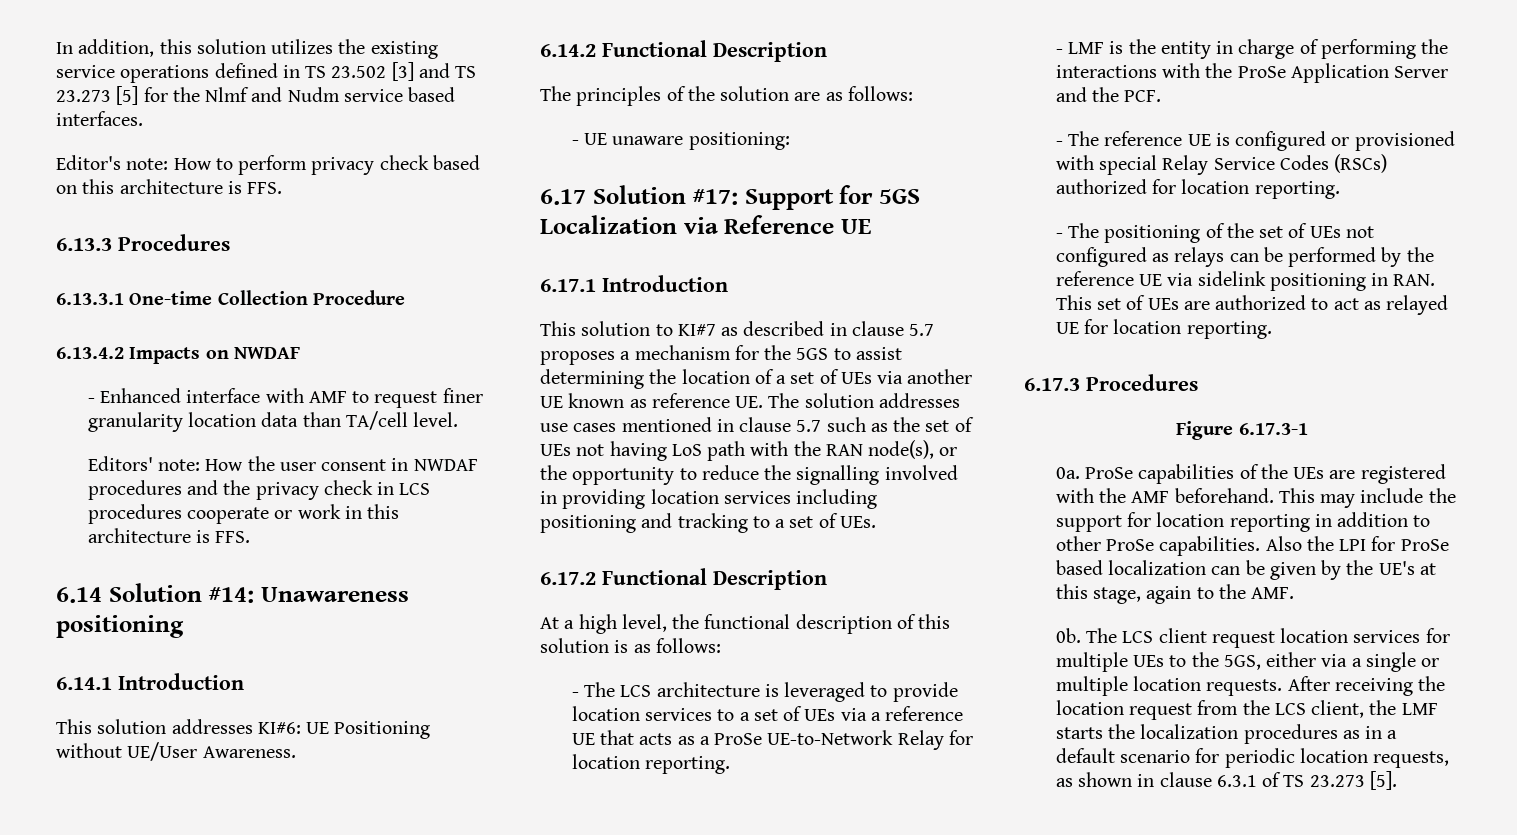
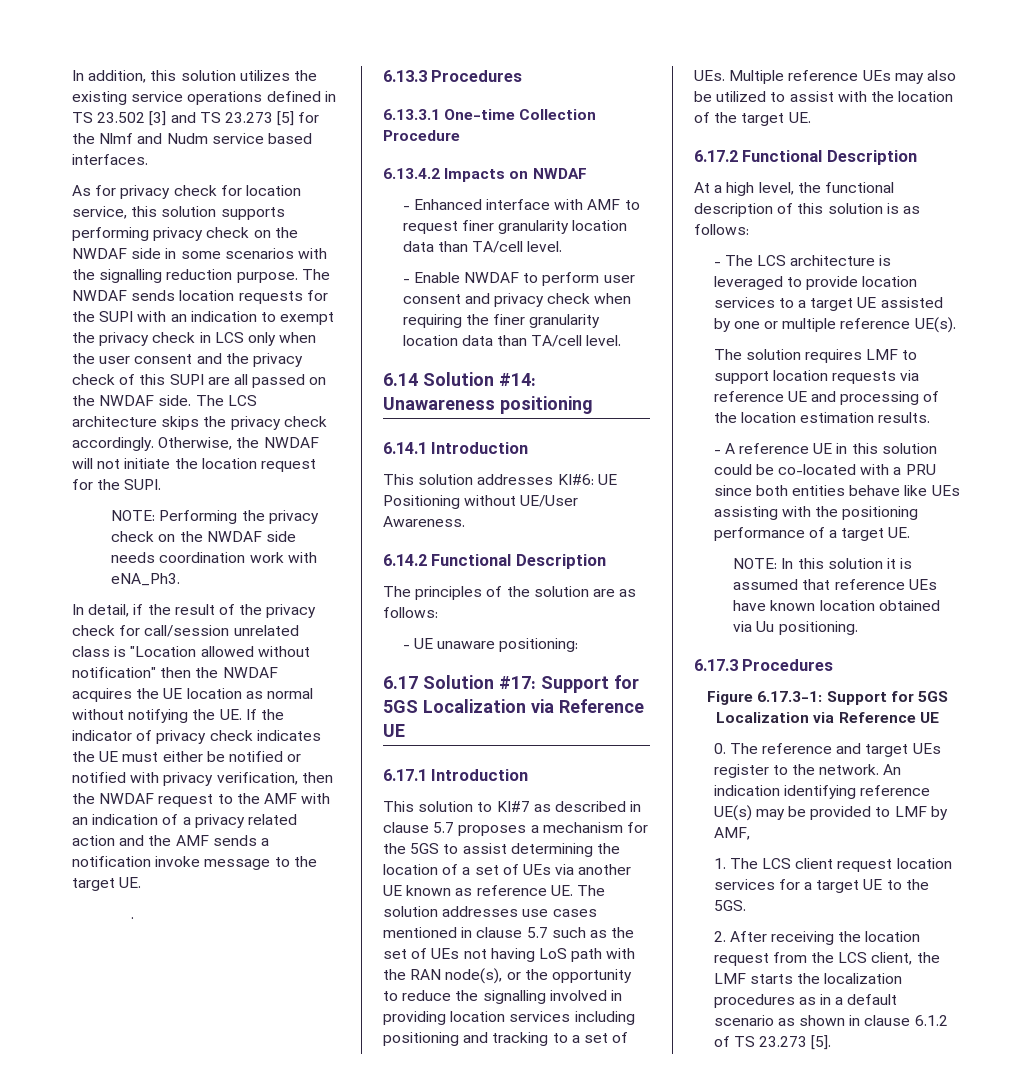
[56,155,480,175] [56,179,283,194] Editor's note: How to perform privacy check based on this architecture is FFS. -> [72,185,301,199] [72,206,285,220] [72,227,298,241] [72,248,327,259] [72,269,330,283] [72,290,328,304] [72,311,335,325] [72,332,317,346] [72,353,303,367] [72,374,327,388] [72,395,257,406] [72,416,327,430] [72,437,319,451] [72,458,316,472] [72,479,162,490] [111,510,319,524] [111,531,297,542] [111,552,317,563] [111,573,181,586] [72,604,317,618] [72,625,299,637] [72,646,310,657] [72,667,278,678] [72,688,313,702] [72,709,284,723] [72,730,321,744] [72,751,302,762] [72,772,333,786] [72,793,331,807] [72,814,297,828] [72,835,269,846] [72,856,317,870] [72,877,142,891] [130,917,134,919] As for privacy check for location service, this solution supports performing privacy check on the NWDAF side in some scenarios with the signalling reduction purpose. The NWDAF sends location requests for the SUPI with an indication to exempt the privacy check in LCS only when the user consent and the privacy check of this SUPI are all passed on the NWDAF side. The LCS architecture skips the privacy check accordingly. Otherwise, the NWDAF will not initiate the location request for the SUPI. // NOTE: Performing the privacy check on the NWDAF side needs coordination work with eNA_Ph3. // In detail, if the result of the privacy check for call/session unrelated class is "Location allowed without notification" then the NWDAF acquires the UE location as normal without notifying the UE. If the indicator of privacy check indicates the UE must either be notified or notified with privacy verification, then the NWDAF request to the AMF with an indication of a privacy related action and the AMF sends a notification invoke message to the target UE. // .
[87,456,478,471] [87,480,431,500] [87,504,400,524] [87,528,251,543] Editors' note: How the user consent in NWDAF procedures and the privacy check in LCS procedures cooperate or work in this architecture is FFS. -> [402,272,635,286] [402,293,632,307] [402,314,601,328] [402,335,622,347] - Enable NWDAF to perform user consent and privacy check when requiring the finer granularity location data than TA/cell level.
(876, 522) none -> [729,70,956,84] [694,91,954,102] [694,112,811,126] Multiple reference UEs may also be utilized to assist with the location of the target UE.
[753,706,964,721] [571,730,973,750] [571,754,731,774] [1055,39,1449,59] [1055,63,1449,83] [1055,87,1162,102] [1055,131,1455,151] [1055,154,1388,175] [1055,179,1340,199] [1055,223,1374,243] [1055,247,1434,267] [1055,271,1436,291] [1055,295,1449,315] [1055,319,1272,339] [1024,374,1198,391] [1176,421,1308,440] [1055,464,1446,484] [1055,488,1456,508] [1055,512,1431,532] [1055,536,1449,556] [1055,560,1436,580] [1055,584,1295,604] [1055,628,1081,643] set of UEs via a reference UE that acts as a ProSe UE-to-Network Relay for location reporting. // - LMF is the entity in charge of performing the interactions with the ProSe Application Server and the PCF. // - The reference UE is configured or provisioned with special Relay Service Codes (RSCs) authorized for location reporting. // - The positioning of the set of UEs not configured as relays can be performed by the reference UE via sidelink positioning in RAN. This set of UEs are authorized to act as relayed UE for location reporting. // 6.17.3 Procedures // Figure 6.17.3-1 // 0a. ProSe capabilities of the UEs are registered with the AMF beforehand. This may include the support for location reporting in addition to other ProSe capabilities. Also the LPI for ProSe based localization can be given by the UE's at this stage, again to the AMF. // 0b. -> [810,297,943,311] [713,317,956,333] [713,349,918,363] [713,370,920,384] [713,391,940,405] [713,412,931,423] [713,443,937,454] [713,464,936,475] [713,485,960,496] [713,506,919,520] [713,527,911,541] [733,558,913,569] [733,579,937,590] [733,600,940,611] [733,621,858,635] [694,659,834,671] [707,691,948,705] [716,712,939,723] [713,743,941,757] [713,764,902,778] [713,785,931,799] [713,805,948,821] [713,827,750,840] [713,858,726,869] target UE assisted by one or multiple reference UE(s). // The solution requires LMF to support location requests via reference UE and processing of the location estimation results. // - A reference UE in this solution could be co-located with a PRU since both entities behave like UEs assisting with the positioning performance of a target UE. // NOTE: In this solution it is assumed that reference UEs have known location obtained via Uu positioning. // 6.17.3 Procedures // Figure 6.17.3-1: Support for 5GS Localization via Reference UE // 0. The reference and target UEs register to the network. An indication identifying reference UE(s) may be provided to LMF by AMF, // 1.
[1055,652,1440,672] [1055,676,1283,696] multiple UEs to the 5GS, either via a single or multiple location requests. -> [804,879,929,893] [713,900,746,911] [713,931,726,942] a target UE to the 5GS. // 2.
[1195,748,1450,768] for periodic location requests, -> (774, 1020) none
[1216,775,1257,787] 6.3.1 -> [914,1015,948,1026] 6.1.2

